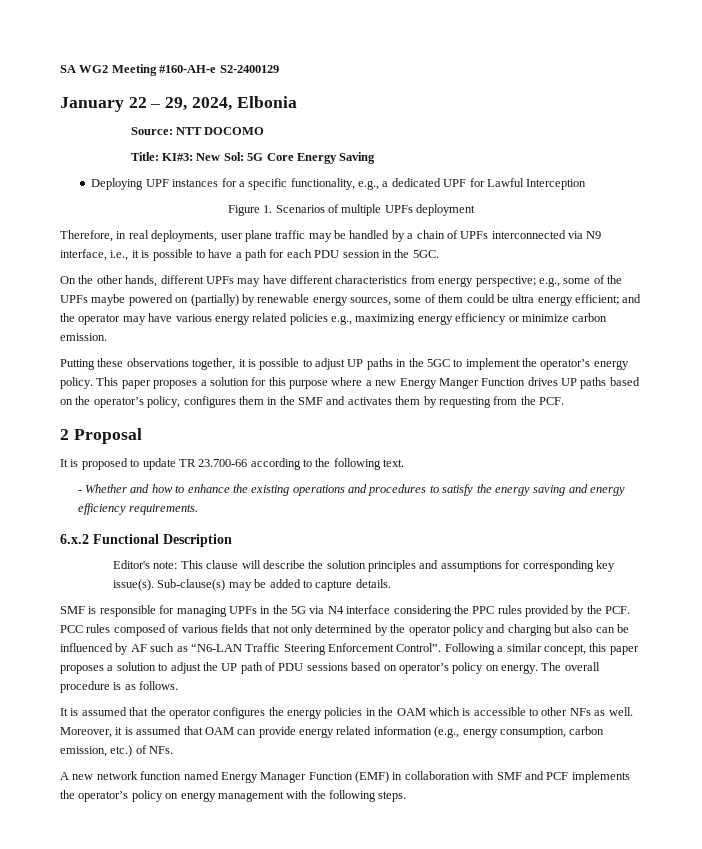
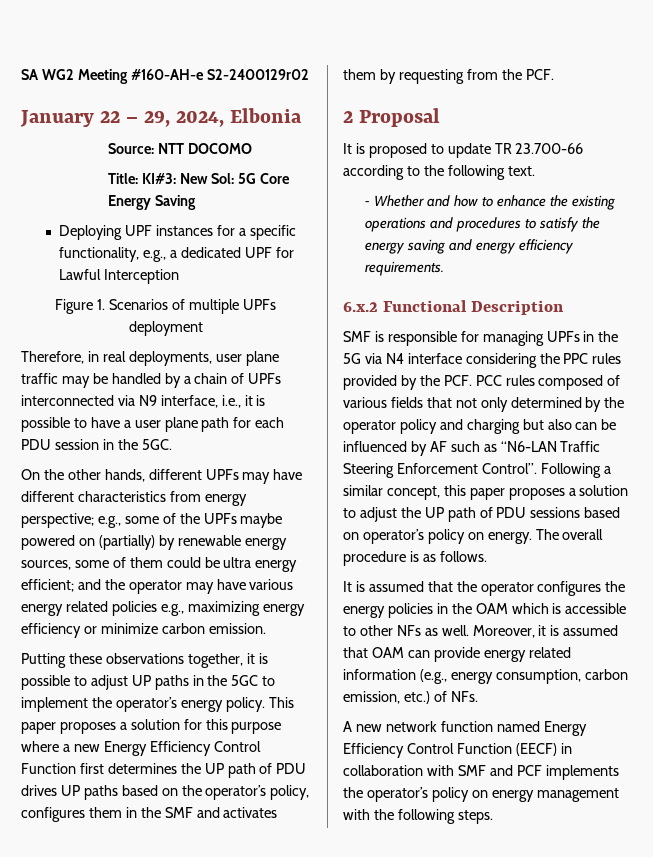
[219,65,279,73] S2-2400129 -> [206,69,309,80] S2-2400129r02
(242, 255) none -> [134,417,198,432] user plane
[438,378,526,389] Manger Function -> [149,741,261,756] [21,763,307,778] Efficiency Control Function first determines the UP path of PDU
[113,560,615,572] [113,579,391,591] // Editor's note: This clause will describe the solution principles and assumptions for corresponding key issue(s). Sub-clause(s) may be added to capture details. -> (565, 307) none
[260,771,389,783] Manager Function (EMF) -> [343,743,557,758] Efficiency Control Function (EECF)

